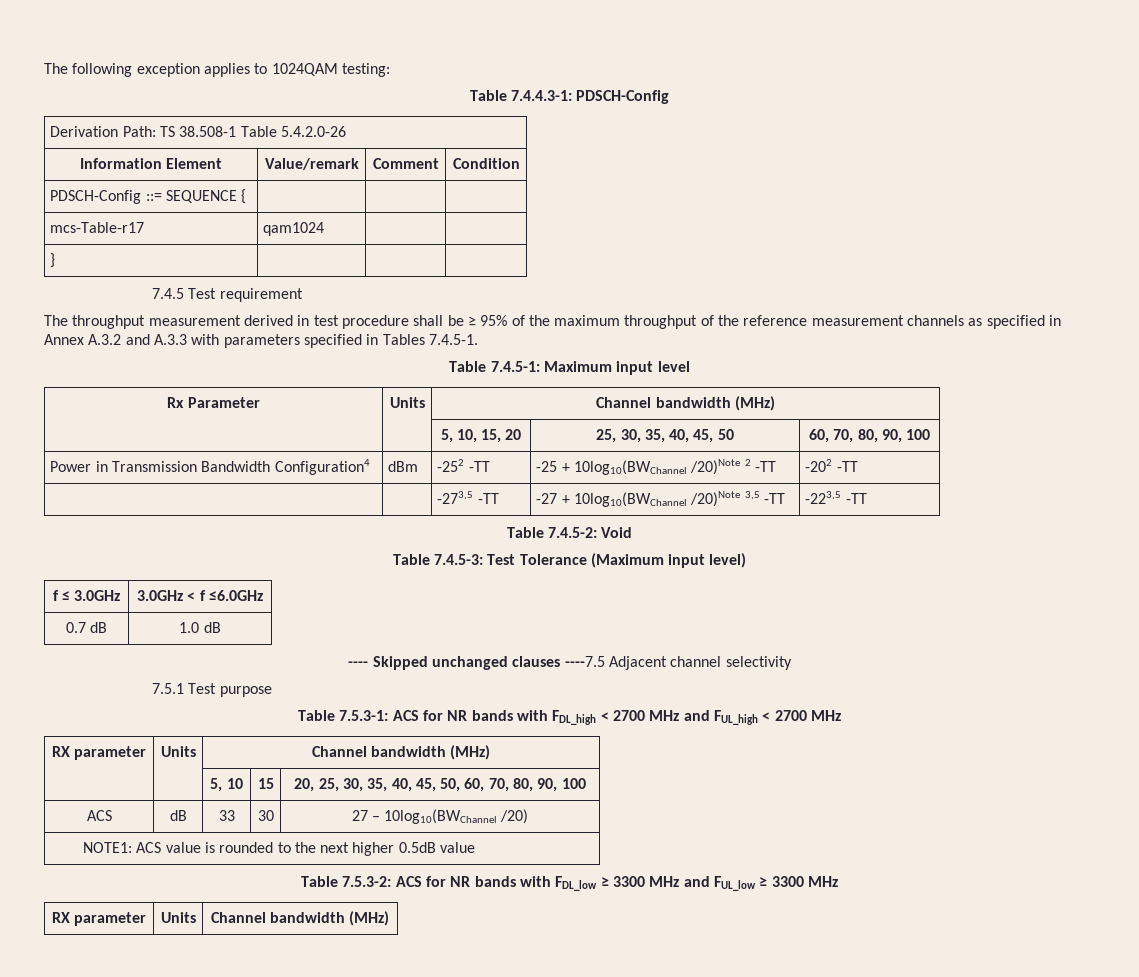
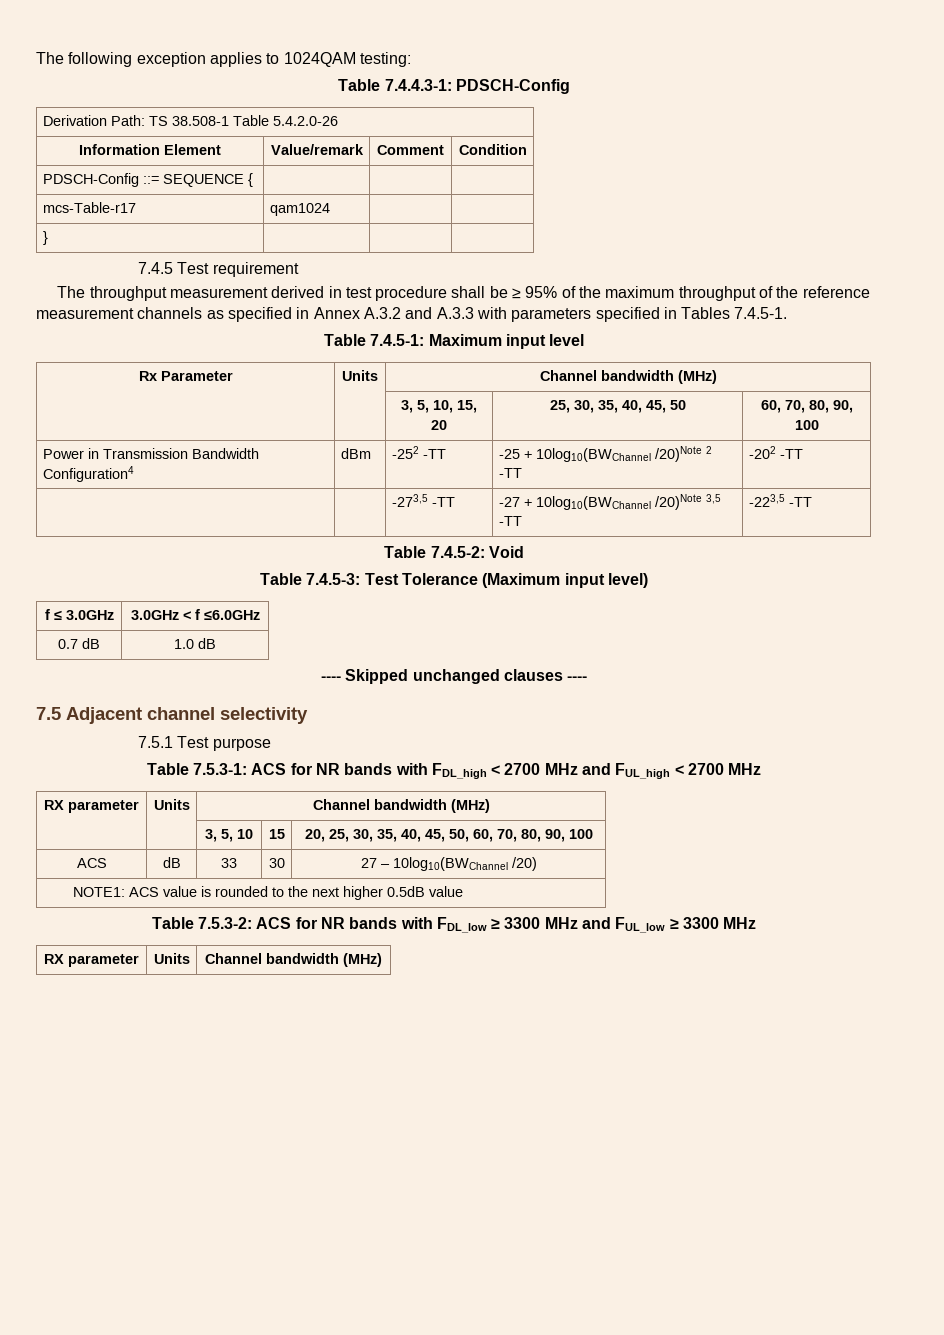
(775, 403) none -> [401,400,413,413] 3,
[564,656,605,667] ----7.5 -> [567,676,588,681] [36,707,61,720] ---- // 7.5
(491, 752) none -> [205,829,217,842] 3,

